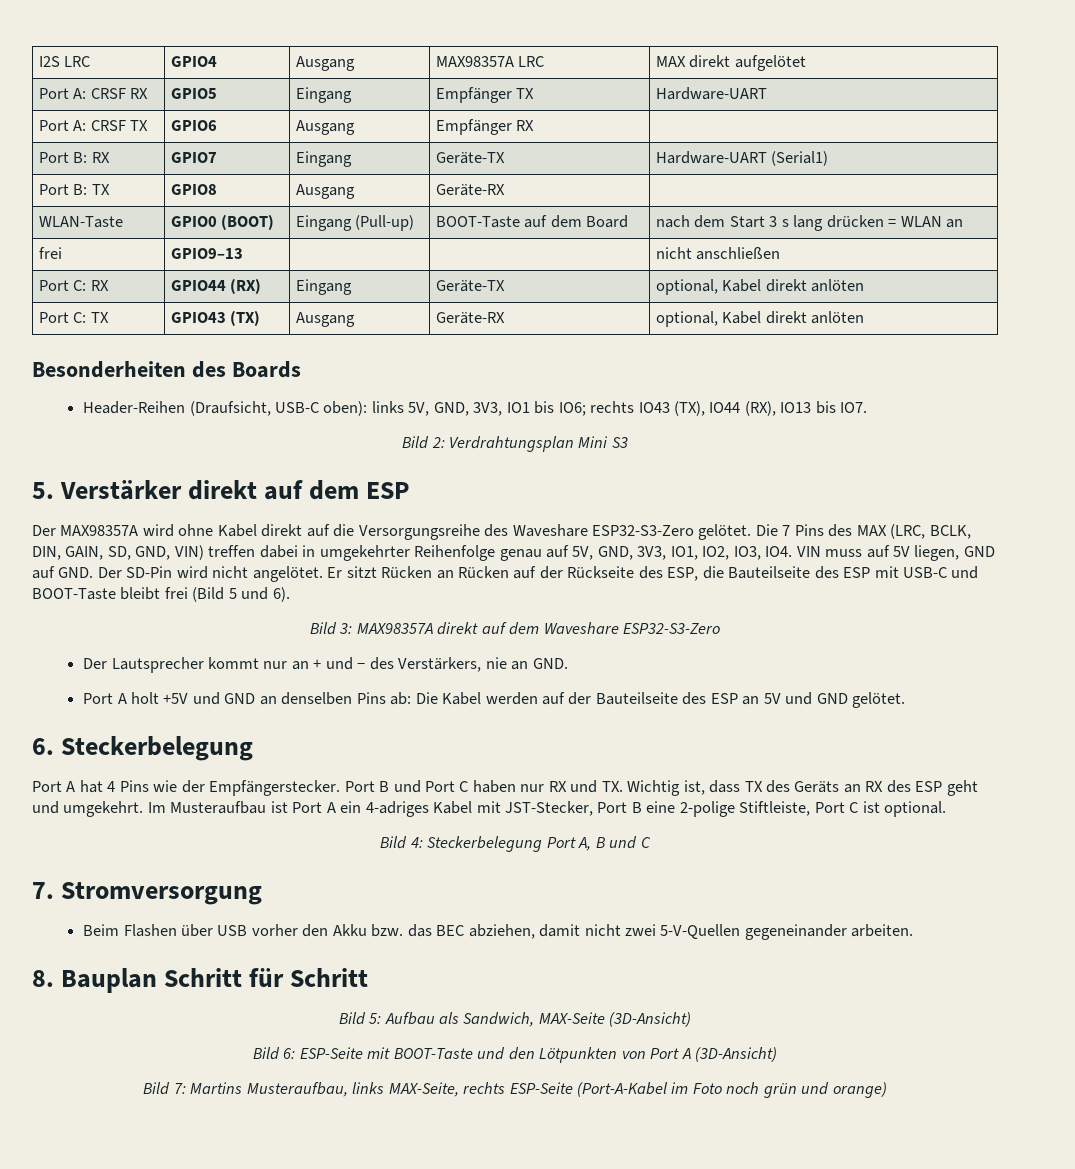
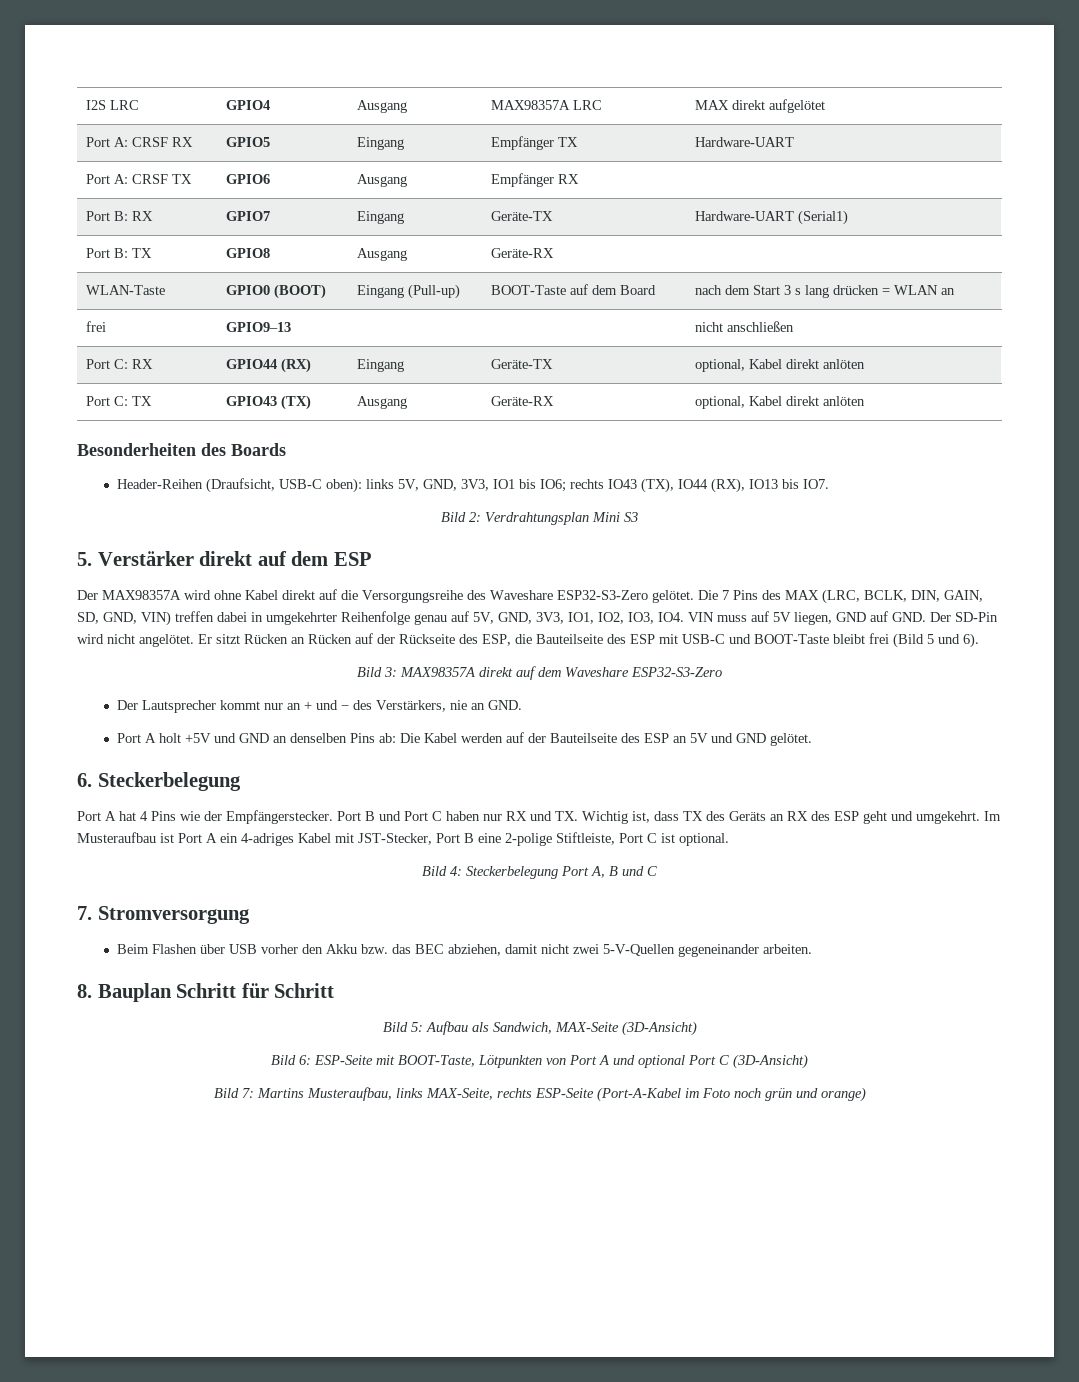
[393,1047,535,1060] BOOT-Taste und den -> [398,1055,475,1067] BOOT-Taste,
(691, 1053) none -> [613,1055,729,1068] und optional Port C

